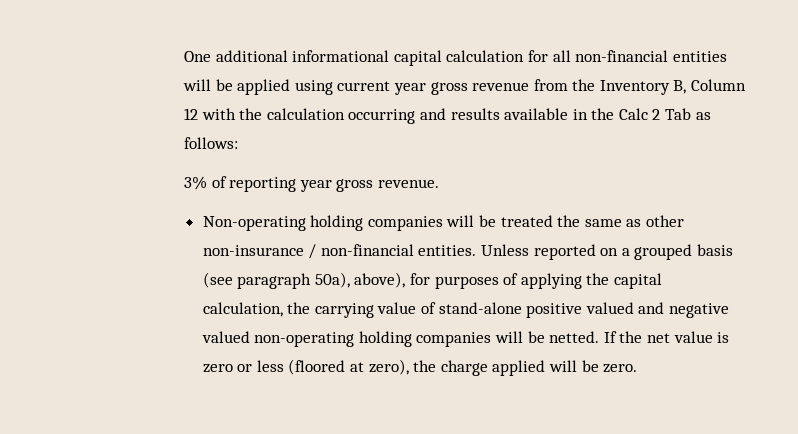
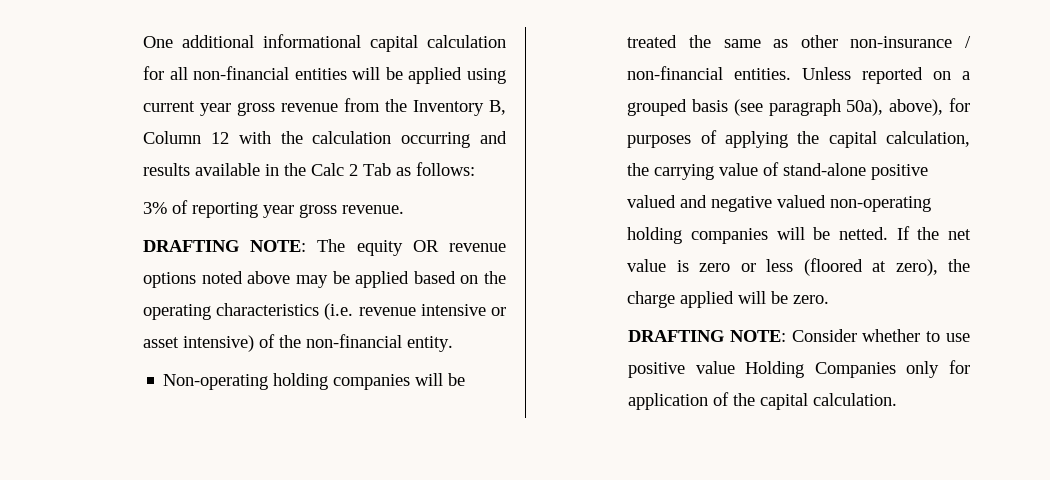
(439, 183) none -> [143,239,507,256] [143,271,507,288] [143,303,507,320] [143,334,454,352] // DRAFTING NOTE: The equity OR revenue options noted above may be applied based on the operating characteristics (i.e. revenue intensive or asset intensive) of the non-financial entity.
(638, 368) none -> [628,329,970,342] [628,360,970,378] [628,392,898,410] // DRAFTING NOTE: Consider whether to use positive value Holding Companies only for application of the capital calculation.

